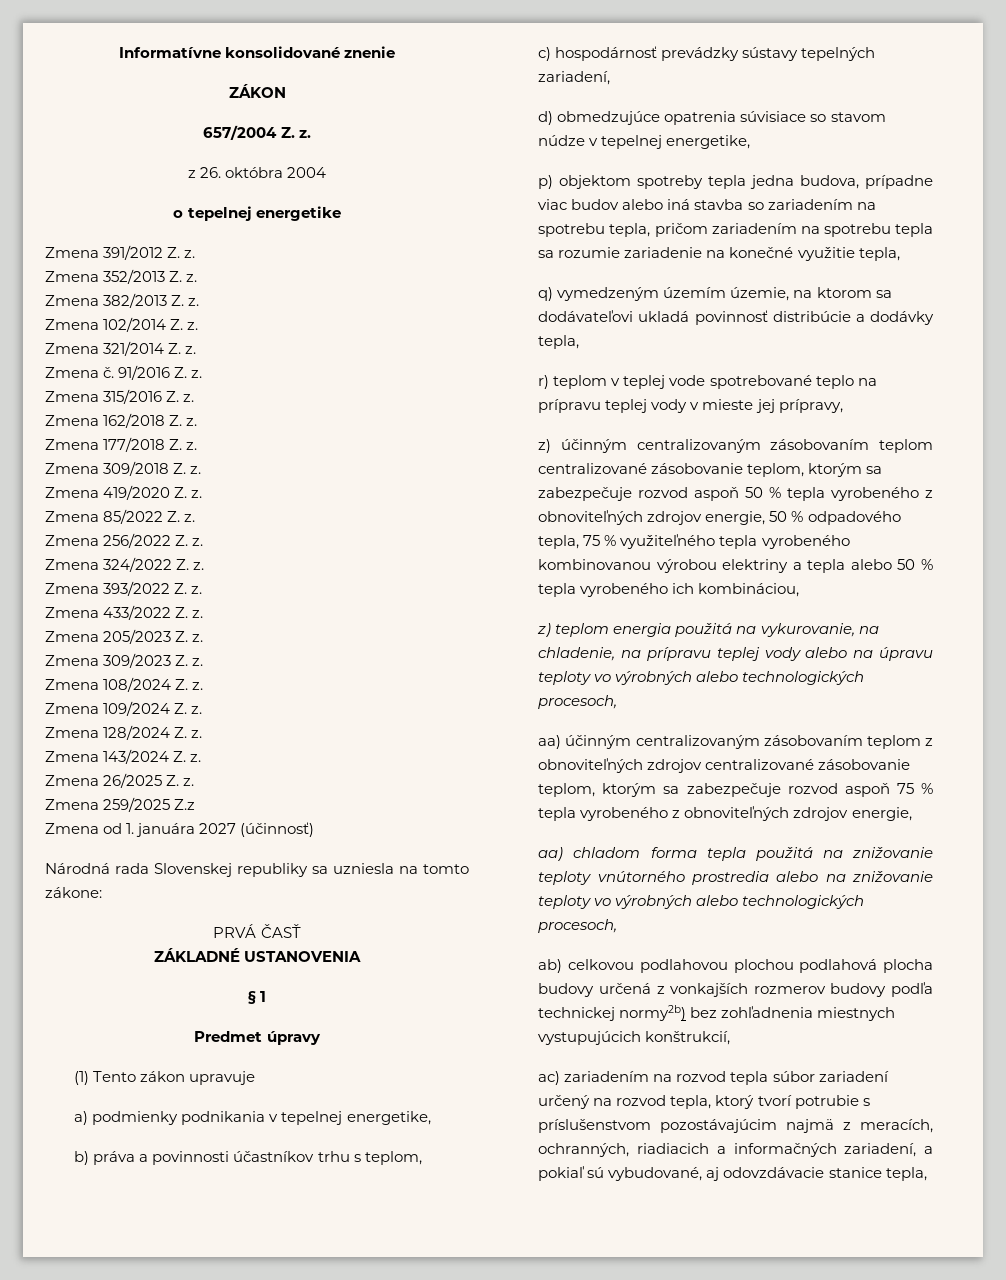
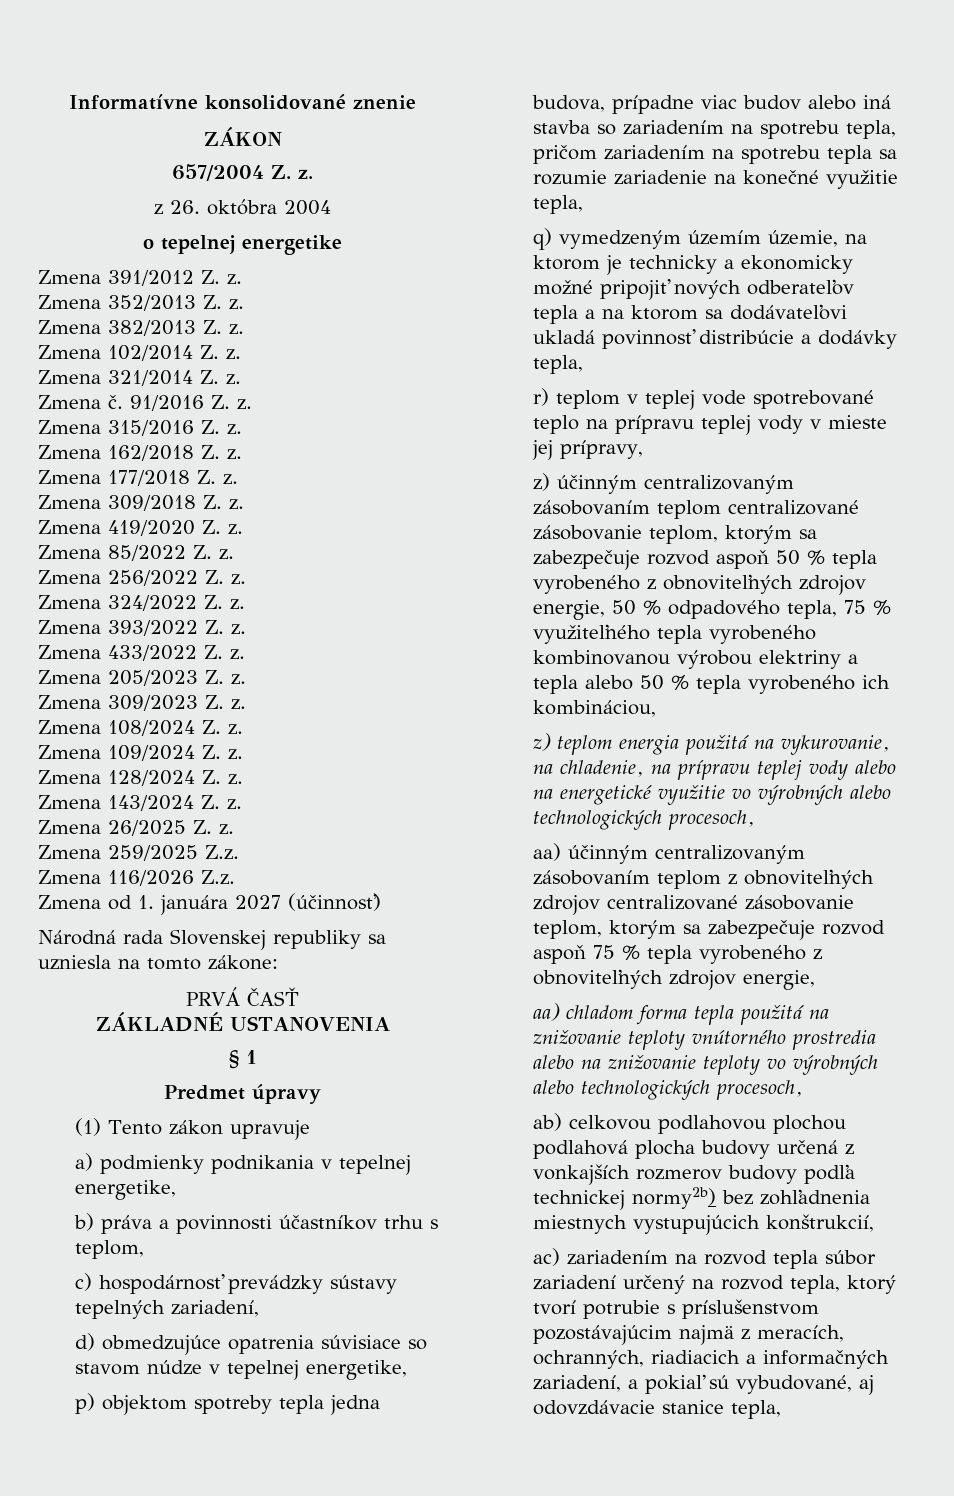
[174,799,196,810] Z.z -> [205,845,239,860] [38,870,235,886] Z.z. // Zmena 116/2026 Z.z.
(872, 292) none -> [606,255,854,275] [533,279,855,300] [533,305,699,324] je technicky a ekonomicky možné pripojiť nových odberateľov tepla a na ktorom
[879,647,933,661] [538,671,592,685] úpravu teploty -> [560,785,726,805] energetické využitie

